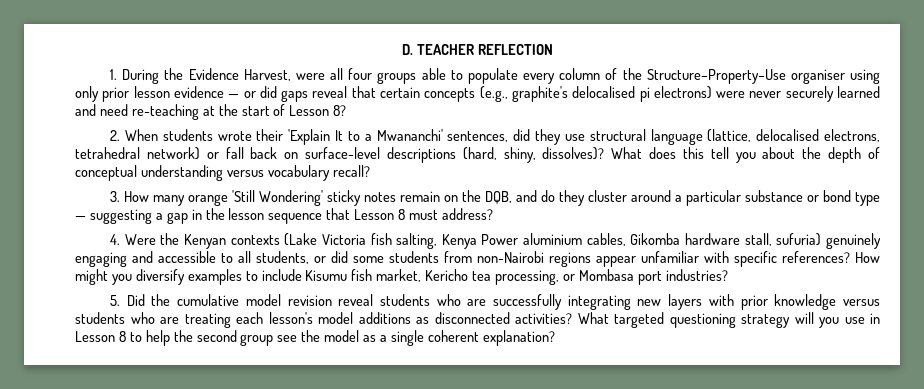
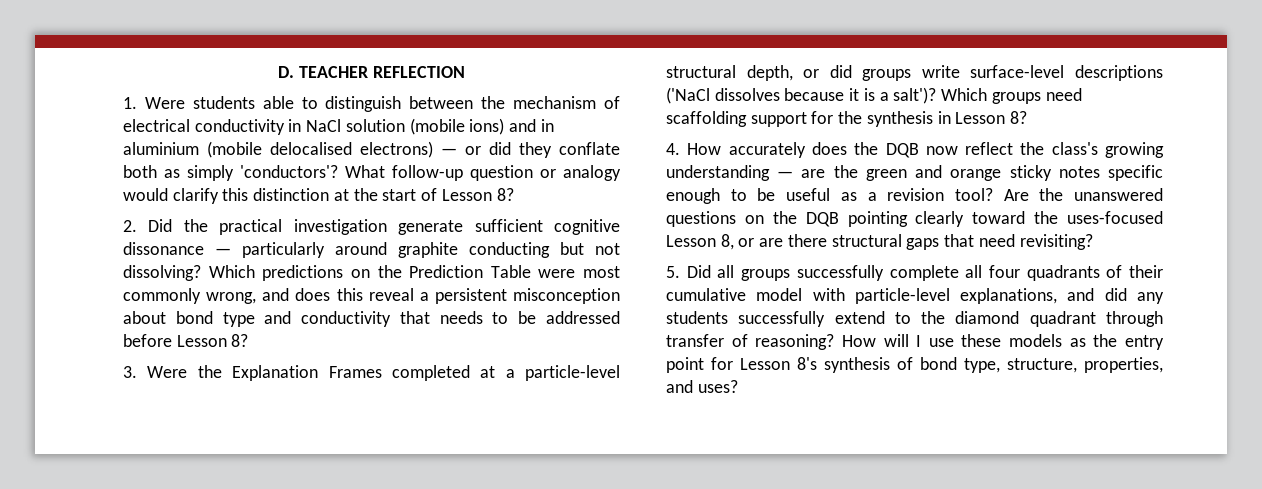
[122,68,880,84] [75,86,880,102] [75,104,199,120] During the Evidence Harvest, were all four groups able to populate every column of the Structure–Property–Use organiser using only prior lesson evidence — or did gaps reveal that certain concepts (e.g., graphite's delocalised pi electrons) were never securely learned and need re-teaching -> [144,96,621,112] [123,118,554,135] [123,141,620,158] [123,165,621,181] [123,188,330,204] Were students able to distinguish between the mechanism of electrical conductivity in NaCl solution (mobile ions) and in aluminium (mobile delocalised electrons) — or did they conflate both as simply 'conductors'? What follow-up question or analogy would clarify this distinction
[124,129,880,145] [75,147,881,163] [75,165,370,181] [110,190,880,206] [75,208,493,224] [110,233,881,249] [75,251,880,267] [75,269,728,285] [110,294,880,310] [75,312,880,328] [75,330,555,346] When students wrote their 'Explain It to a Mwananchi' sentences, did they use structural language (lattice, delocalised electrons, tetrahedral network) or fall back on surface-level descriptions (hard, shiny, dissolves)? What does this tell you about the depth of conceptual understanding versus vocabulary recall? // 3. How many orange 'Still Wondering' sticky notes remain on the DQB, and do they cluster around a particular substance or bond type — suggesting a gap in the lesson sequence that Lesson 8 must address? // 4. Were the Kenyan contexts (Lake Victoria fish salting, Kenya Power aluminium cables, Gikomba hardware stall, sufuria) genuinely engaging and accessible to all students, or did some students from non-Nairobi regions appear unfamiliar with specific references? How might you diversify examples to include Kisumu fish market, Kericho tea processing, or Mombasa port industries? // 5. Did the cumulative model revision reveal students who are successfully integrating new layers with prior knowledge versus students who are treating each lesson's model additions as disconnected activities? What targeted questioning strategy will you use in Lesson 8 to help the second group see the model as a single coherent explanation? -> [148,219,620,235] [123,242,620,258] [123,265,620,281] [123,288,620,304] [123,311,620,327] [123,334,249,347] [123,365,620,381] [666,65,1163,81] [666,87,1082,104] [666,111,1028,127] [666,142,1164,158] [666,165,1163,181] [666,188,1163,204] [666,211,1163,227] [666,234,1093,250] [666,265,1163,281] [666,288,1164,304] [666,311,1163,327] [666,334,1164,350] [666,357,1163,373] [666,380,738,393] Did the practical investigation generate sufficient cognitive dissonance — particularly around graphite conducting but not dissolving? Which predictions on the Prediction Table were most commonly wrong, and does this reveal a persistent misconception about bond type and conductivity that needs to be addressed before Lesson 8? // 3. Were the Explanation Frames completed at a particle-level structural depth, or did groups write surface-level descriptions ('NaCl dissolves because it is a salt')? Which groups need scaffolding support for the synthesis in Lesson 8? // 4. How accurately does the DQB now reflect the class's growing understanding — are the green and orange sticky notes specific enough to be useful as a revision tool? Are the unanswered questions on the DQB pointing clearly toward the uses-focused Lesson 8, or are there structural gaps that need revisiting? // 5. Did all groups successfully complete all four quadrants of their cumulative model with particle-level explanations, and did any students successfully extend to the diamond quadrant through transfer of reasoning? How will I use these models as the entry point for Lesson 8's synthesis of bond type, structure, properties, and uses?

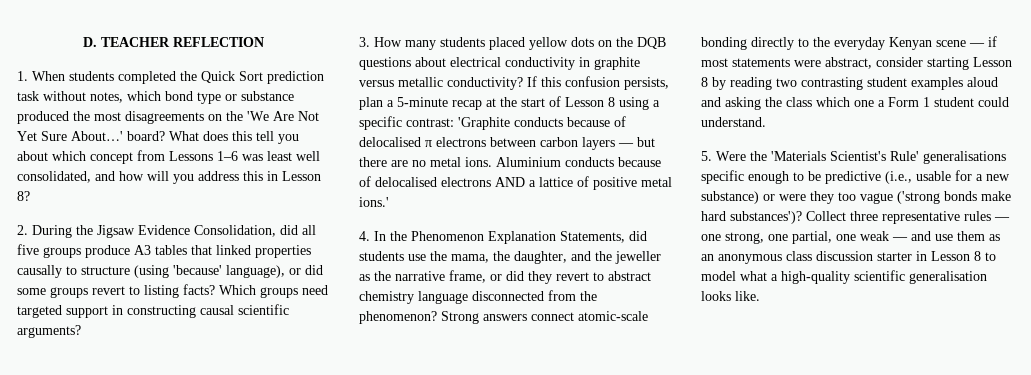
[144,96,621,112] [123,118,554,135] [123,141,620,158] [123,165,621,181] [123,188,330,204] Were students able to distinguish between the mechanism of electrical conductivity in NaCl solution (mobile ions) and in aluminium (mobile delocalised electrons) — or did they conflate both as simply 'conductors'? What follow-up question or analogy would clarify this distinction -> [32,71,324,84] [17,91,294,104] [17,111,319,124] [17,131,299,144] [17,150,320,164] [17,171,321,184] [17,191,30,201] [17,225,316,238] [17,244,311,258] [17,265,323,278] [17,284,328,298] [17,304,289,318] [17,325,81,338] [359,37,666,50] [359,57,640,70] [359,76,669,90] [359,97,482,110] When students completed the Quick Sort prediction task without notes, which bond type or substance produced the most disagreements on the 'We Are Not Yet Sure About…' board? What does this tell you about which concept from Lessons 1–6 was least well consolidated, and how will you address this in Lesson 8? // 2. During the Jigsaw Evidence Consolidation, did all five groups produce A3 tables that linked properties causally to structure (using 'because' language), or did some groups revert to listing facts? Which groups need targeted support in constructing causal scientific arguments? // 3. How many students placed yellow dots on the DQB questions about electrical conductivity in graphite versus metallic conductivity? If this confusion persists, plan a 5-minute recap
[496,188,514,201] [123,219,620,235] [123,242,620,258] [123,265,620,281] [123,288,620,304] [123,311,620,327] [123,334,249,347] [123,365,620,381] [666,65,1163,81] [666,87,1082,104] [666,111,1028,127] [666,142,1164,158] [666,165,1163,181] [666,188,1163,204] [666,211,1163,227] [666,234,1093,250] [666,265,1163,281] [666,288,1164,304] [666,311,1163,327] [666,334,1164,350] [666,357,1163,373] [666,380,738,393] 8? // 2. Did the practical investigation generate sufficient cognitive dissonance — particularly around graphite conducting but not dissolving? Which predictions on the Prediction Table were most commonly wrong, and does this reveal a persistent misconception about bond type and conductivity that needs to be addressed before Lesson 8? // 3. Were the Explanation Frames completed at a particle-level structural depth, or did groups write surface-level descriptions ('NaCl dissolves because it is a salt')? Which groups need scaffolding support for the synthesis in Lesson 8? // 4. How accurately does the DQB now reflect the class's growing understanding — are the green and orange sticky notes specific enough to be useful as a revision tool? Are the unanswered questions on the DQB pointing clearly toward the uses-focused Lesson 8, or are there structural gaps that need revisiting? // 5. Did all groups successfully complete all four quadrants of their cumulative model with particle-level explanations, and did any students successfully extend to the diamond quadrant through transfer of reasoning? How will I use these models as the entry point for Lesson 8's synthesis of bond type, structure, properties, and uses? -> [608,97,660,110] [359,116,626,130] [359,137,655,150] [359,157,661,167] [359,176,672,190] [359,197,389,207] [359,231,647,244] [359,251,661,264] [359,270,651,284] [359,290,597,304] [359,311,648,324] [701,36,997,50] [701,57,1012,70] [701,77,998,90] [701,97,1009,110] [701,117,766,127] [701,151,1006,164] [701,170,1010,184] [701,191,1011,204] [701,211,1010,224] [701,231,1000,244] [701,251,996,264] [701,270,987,284] [701,291,760,301] 8 using a specific contrast: 'Graphite conducts because of delocalised π electrons between carbon layers — but there are no metal ions. Aluminium conducts because of delocalised electrons AND a lattice of positive metal ions.' // 4. In the Phenomenon Explanation Statements, did students use the mama, the daughter, and the jeweller as the narrative frame, or did they revert to abstract chemistry language disconnected from the phenomenon? Strong answers connect atomic-scale bonding directly to the everyday Kenyan scene — if most statements were abstract, consider starting Lesson 8 by reading two contrasting student examples aloud and asking the class which one a Form 1 student could understand. // 5. Were the 'Materials Scientist's Rule' generalisations specific enough to be predictive (i.e., usable for a new substance) or were they too vague ('strong bonds make hard substances')? Collect three representative rules — one strong, one partial, one weak — and use them as an anonymous class discussion starter in Lesson 8 to model what a high-quality scientific generalisation looks like.

